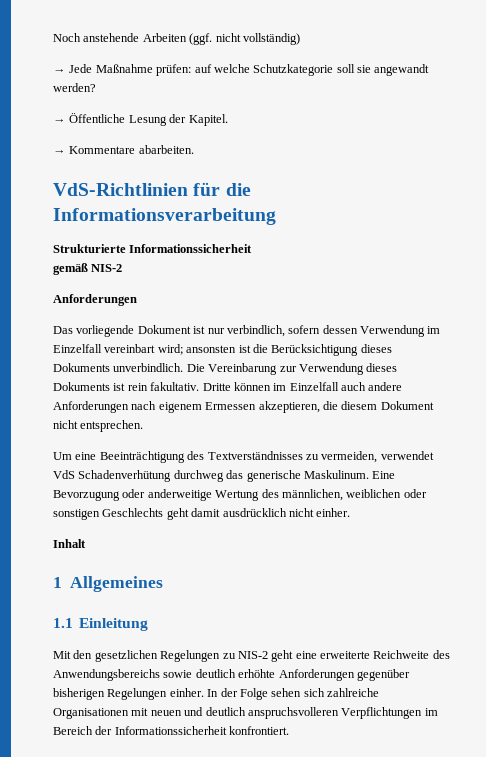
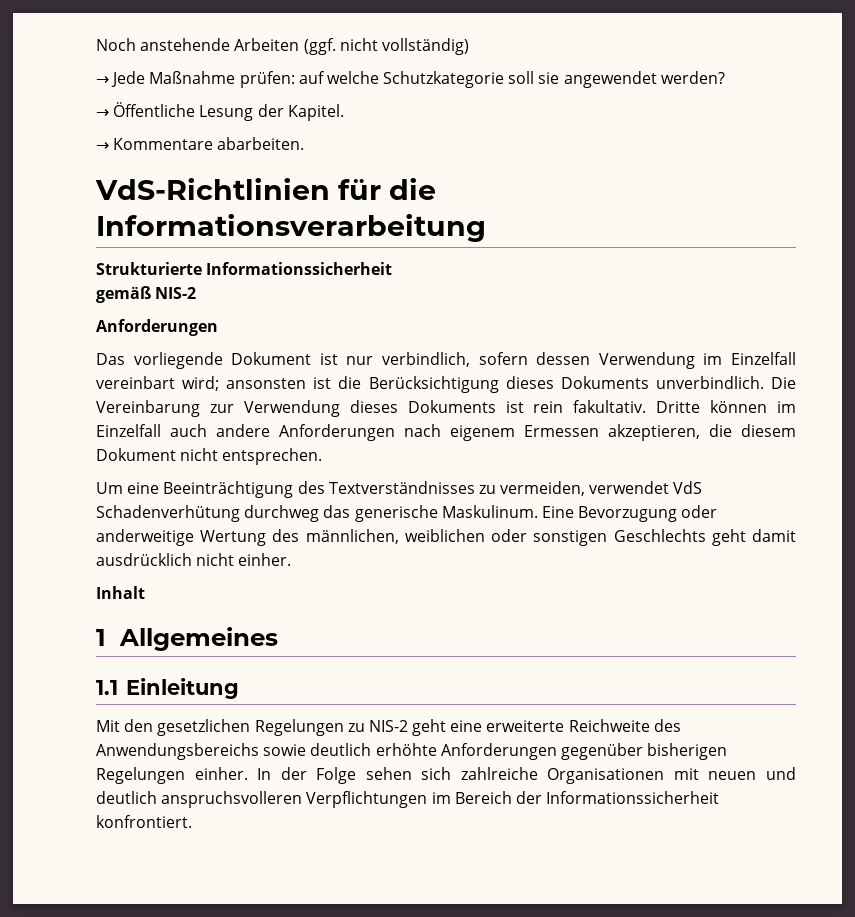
[374,64,430,76] angewandt -> [563,71,657,88] angewendet

